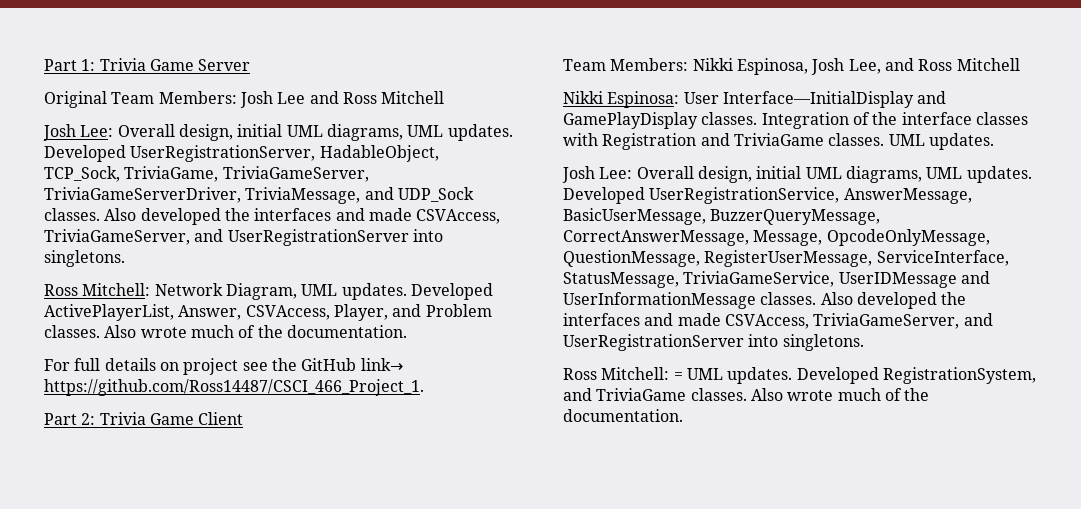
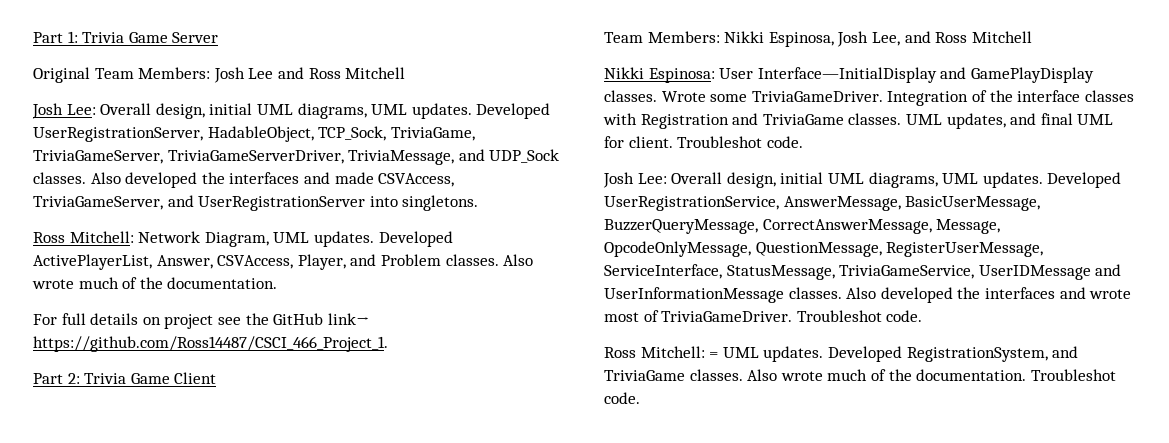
(758, 118) none -> [661,91,883,102] Wrote some TriviaGameDriver.
[928,133,994,150] updates. -> [946,113,1114,129] [604,136,803,148] updates, and final UML for client. Troubleshot code.
[677,313,993,329] [563,334,864,351] made CSVAccess, TriviaGameServer, and UserRegistrationServer into singletons. -> [1089,289,1132,299] [604,310,923,322] wrote most of TriviaGameDriver. Troubleshot code.
(683, 415) none -> [1030,369,1116,381] [604,392,640,404] Troubleshot code.

